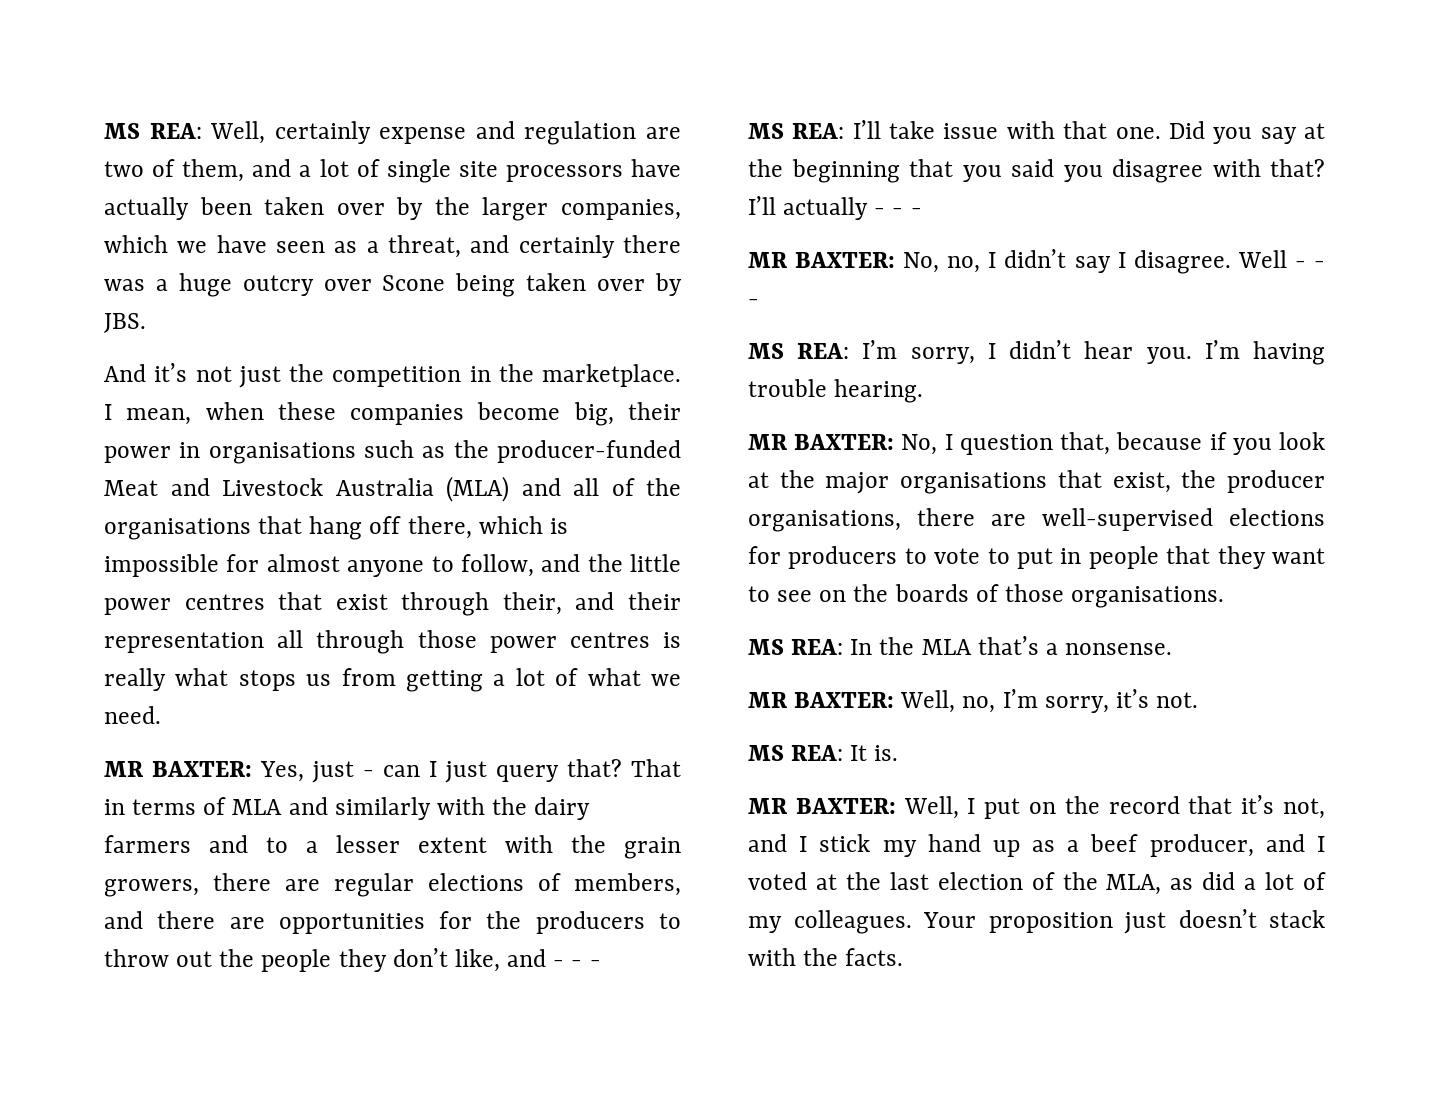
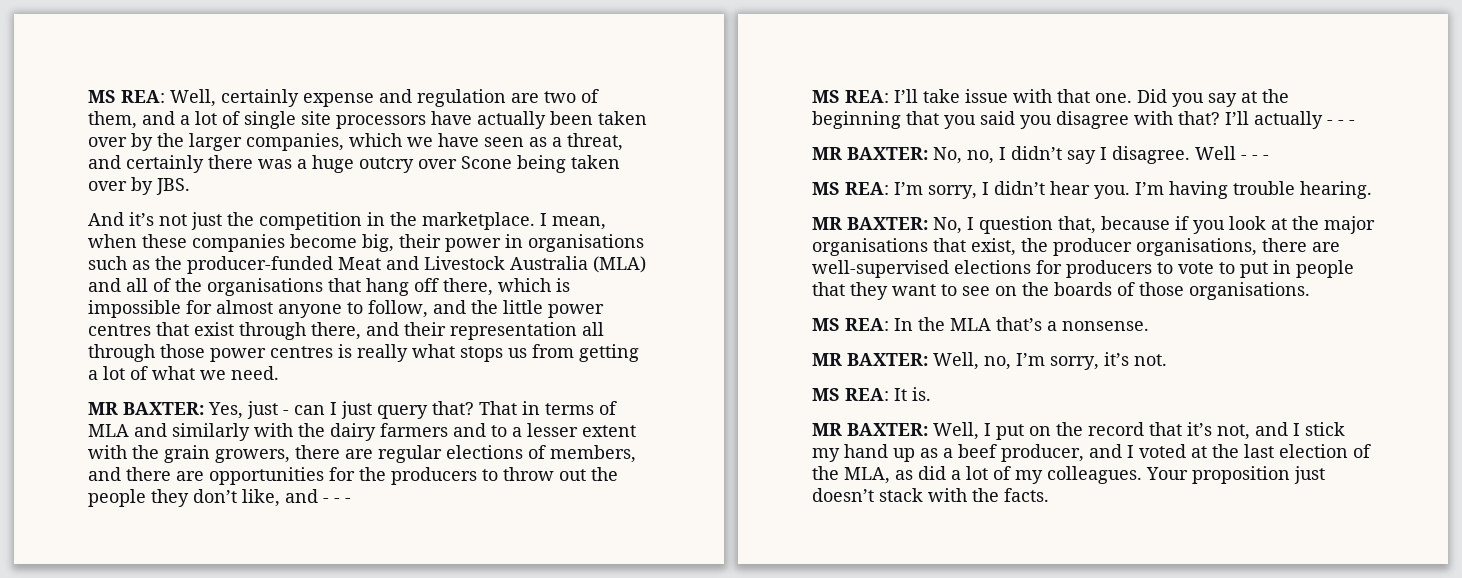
[502,592,562,615] their, -> [311,322,361,340] there,

